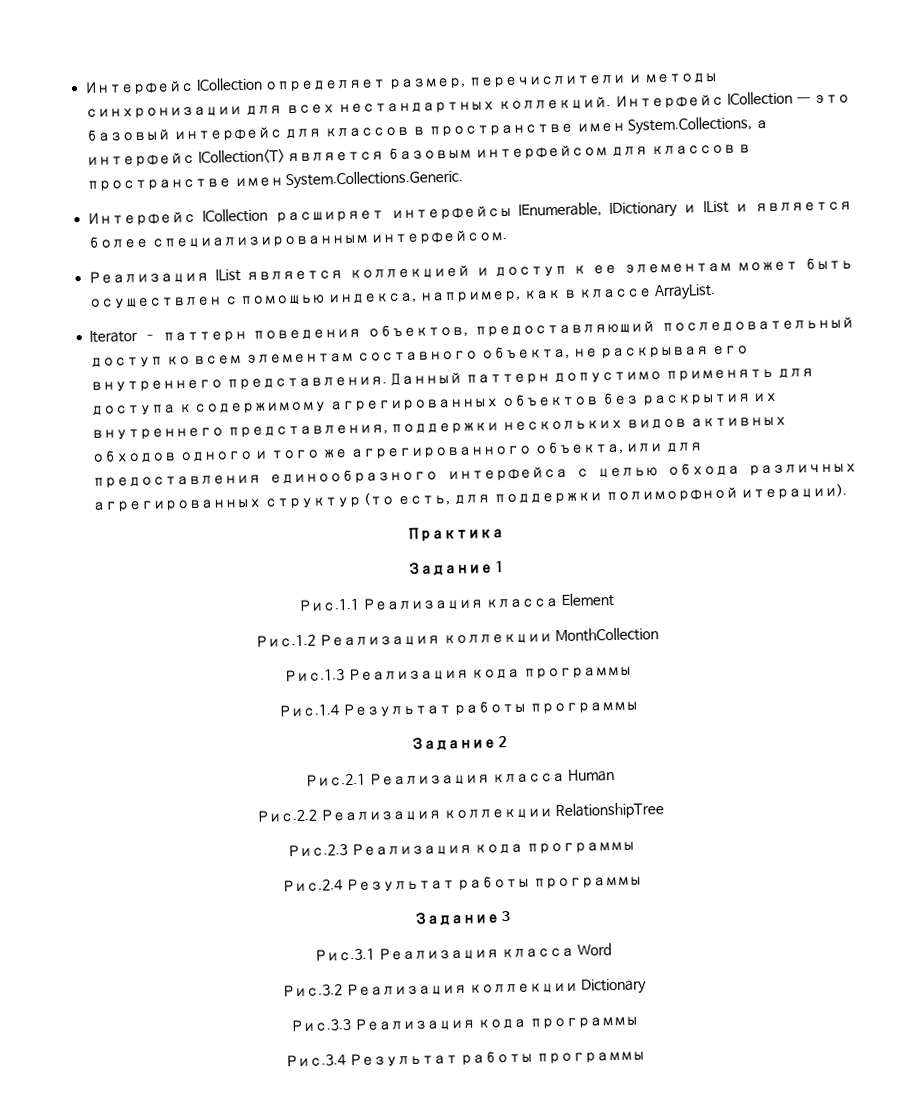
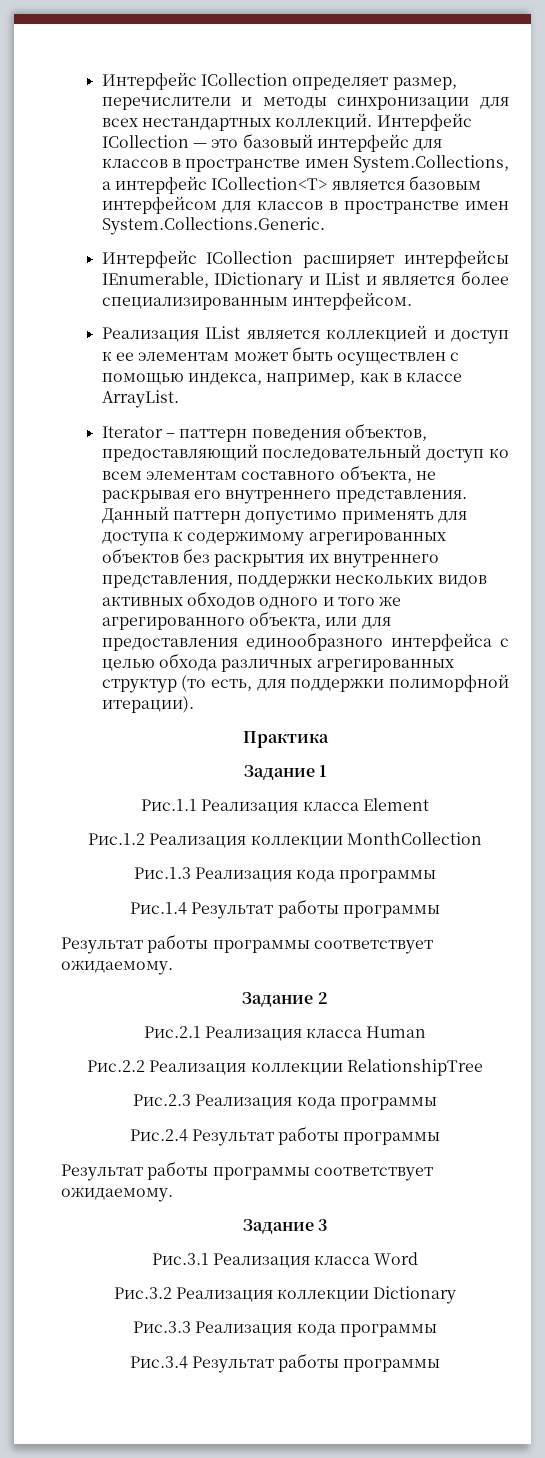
(639, 707) none -> [61,934,433,954] [61,960,173,975] // Результат работы программы соответствует ожидаемому.
(643, 882) none -> [61,1161,433,1181] [61,1187,173,1202] // Результат работы программы соответствует ожидаемому.

